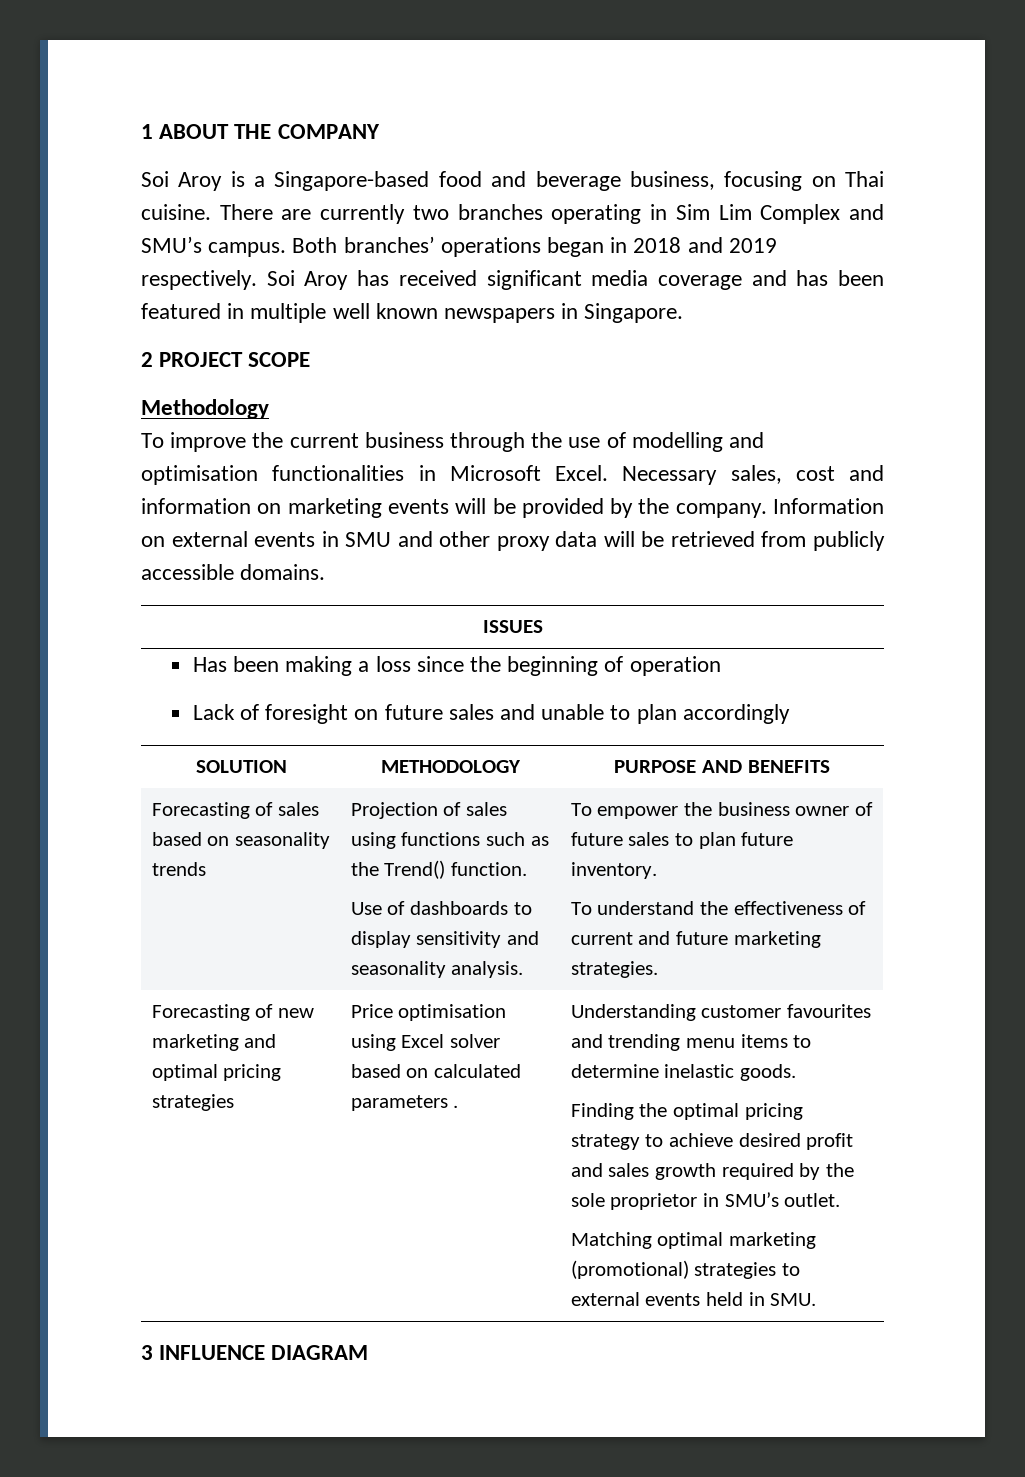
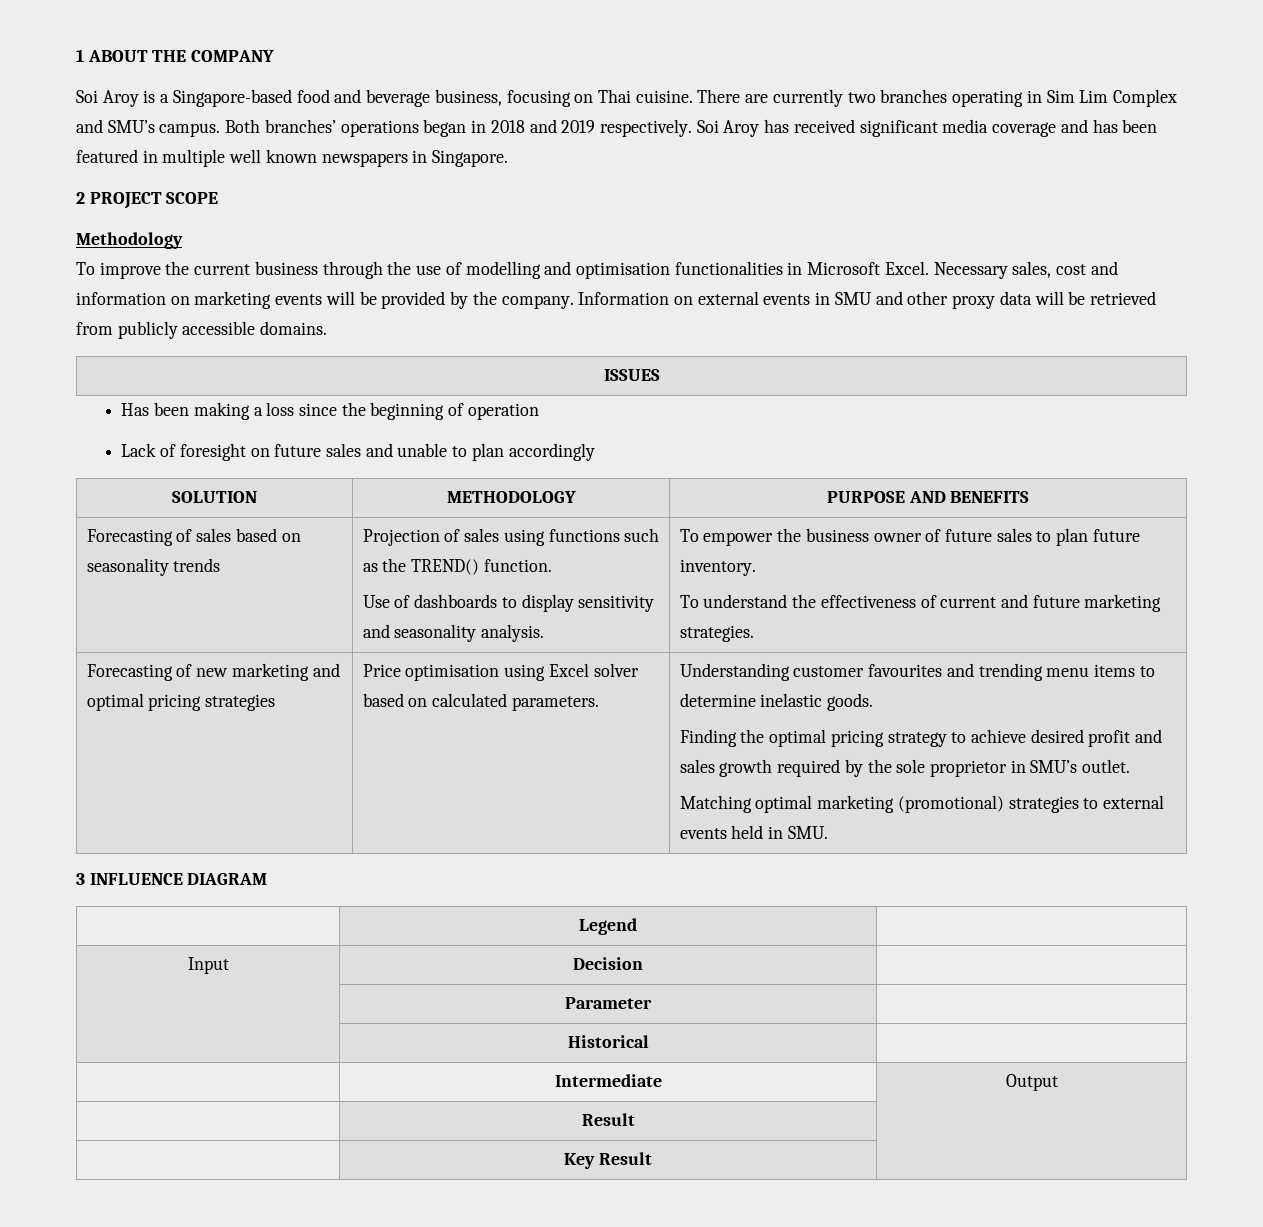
[384,860,446,879] Trend() -> [411,559,480,575] TREND()
[350,1095,459,1111] parameters . -> [511,696,599,711] parameters.
(369, 1352) none -> [579,918,637,935] [187,957,229,974] [573,957,643,970] [565,997,652,1009] [567,1035,649,1048] [554,1074,662,1087] [1005,1074,1058,1091] [581,1113,635,1126] [564,1152,652,1169] // | Legend | // Input | Decision | // | Parameter | // | Historical | // | Intermediate | Output // | Result | // | Key Result |

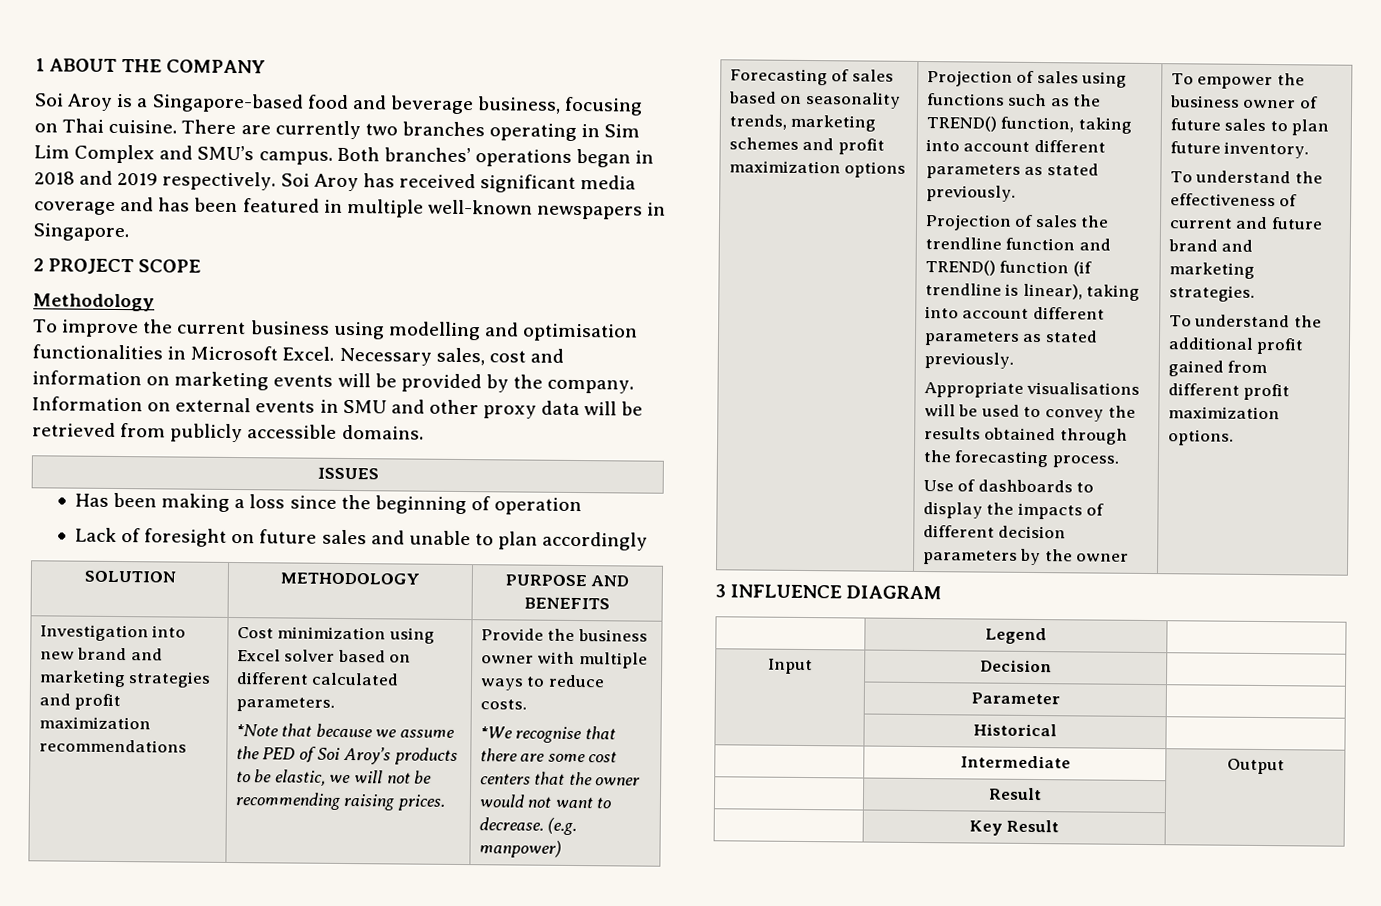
[229,149,317,163] well known -> [427,199,533,215] well-known
[322,261,462,279] through the use of -> [332,321,385,340] using
(1030, 497) none -> [39,624,187,642] [39,647,163,661] [38,670,212,688] [38,693,122,711] [38,716,151,730] [38,739,187,753] [236,626,435,644] [236,649,412,663] [235,672,400,686] [235,697,335,712] [235,723,455,738] [235,746,458,765] [235,769,433,786] [234,792,446,811] [480,628,648,642] [480,651,648,669] [479,674,605,691] [479,699,527,710] [479,726,616,744] [479,748,618,763] [479,771,642,786] [478,794,612,809] [478,817,578,836] [478,840,562,858] // Investigation into new brand and marketing strategies and profit maximization recommendations | Cost minimization using Excel solver based on different calculated parameters. // *Note that because we assume the PED of Soi Aroy’s products to be elastic, we will not be recommending raising prices. | Provide the business owner with multiple ways to reduce costs. // *We recognise that there are some cost centers that the owner would not want to decrease. (e.g. manpower)
[173,558,221,572] trends -> [728,114,877,132] [728,137,885,155] [728,160,907,178] trends, marketing schemes and profit maximization options
[483,559,552,572] function. -> [1000,116,1132,134] [924,139,1106,153] [925,163,1099,179] [925,185,1016,202] [924,214,1110,231] [924,237,1111,251] [924,260,1092,277] [924,283,1141,301] [923,306,1105,320] [923,330,1098,346] [923,352,1014,369] [923,381,1141,398] [923,404,1136,422] [923,427,1128,445] [922,450,1119,468] function, taking into account different parameters as stated previously. // Projection of sales the trendline function and TREND() function (if trendline is linear), taking into account different parameters as stated previously. // Appropriate visualisations will be used to convey the results obtained through the forecasting process.
[578,595,655,612] [362,624,545,642] sensitivity and seasonality analysis. -> [986,502,1105,520] [922,525,1067,539] [922,548,1130,566] the impacts of different decision parameters by the owner
(1080, 601) none -> [1167,239,1254,252] brand and
[86,663,340,681] [86,693,276,711] [362,663,639,681] [362,693,599,711] [679,663,1155,681] [679,693,874,711] [679,729,1163,747] [679,759,1131,777] [679,795,1165,813] [679,825,828,839] // Forecasting of new marketing and optimal pricing strategies | Price optimisation using Excel solver based on calculated parameters. | Understanding customer favourites and trending menu items to determine inelastic goods. // Finding the optimal pricing strategy to achieve desired profit and sales growth required by the sole proprietor in SMU’s outlet. // Matching optimal marketing (promotional) strategies to external events held in SMU. -> [1168,314,1322,328] [1167,337,1305,355] [1167,360,1268,377] [1167,383,1291,401] [1167,406,1280,420] [1167,429,1234,446] // To understand the additional profit gained from different profit maximization options.

